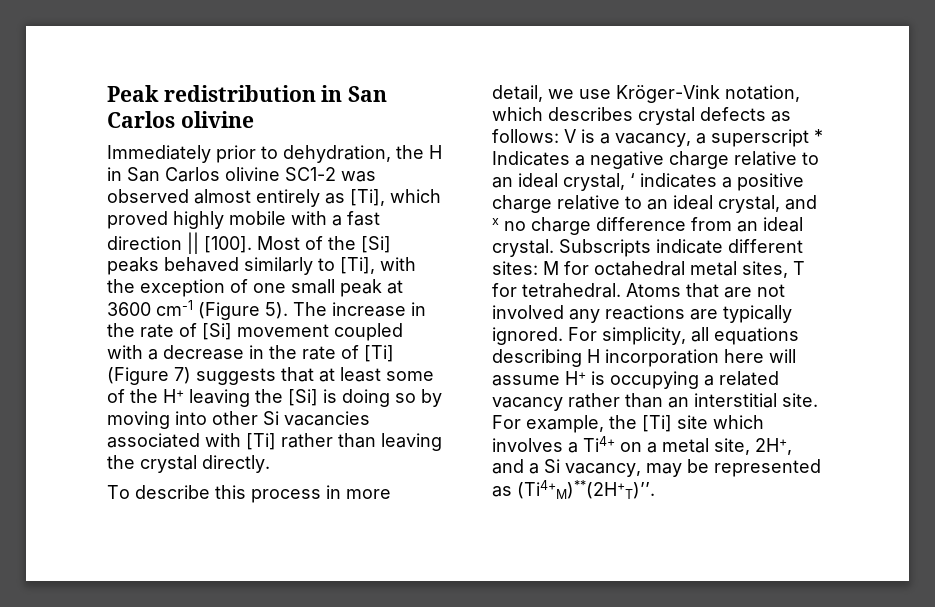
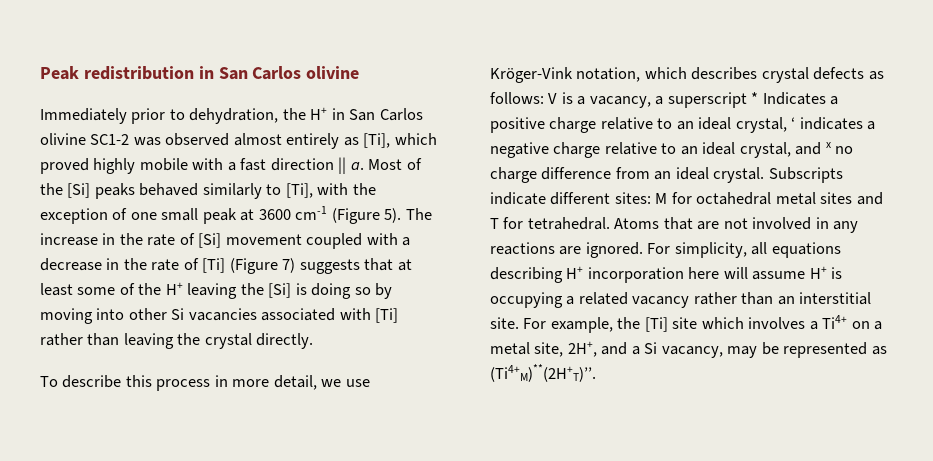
[429,145,442,159] H -> [310,107,328,120] H+
[204,236,252,253] [100]. -> [350,162,364,170] a.
[590,151,664,169] negative -> [490,117,545,133] positive
[737,173,804,191] positive -> [490,142,549,158] negative
[742,261,788,278] sites, -> [820,192,883,205] sites and
(564, 312) none -> [815,217,829,229] in
[723,305,792,323] typically -> (582, 250) none
[587,349,600,363] H -> [566,266,584,279] H+

